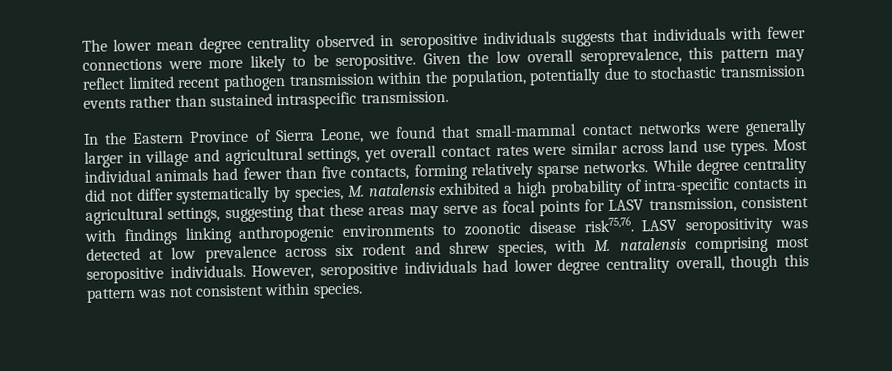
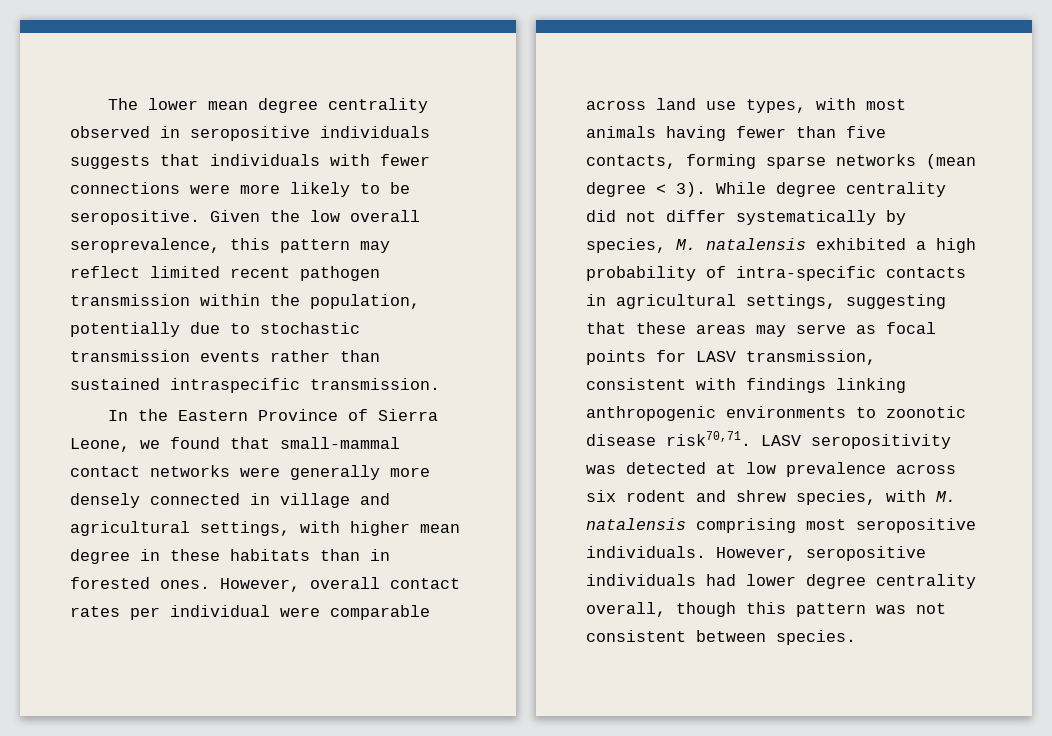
[84,151,124,168] larger -> [390,467,430,477] [70,493,240,508] more densely connected
[363,139,808,163] [84,167,239,183] yet overall contact rates were similar across land use types. Most individual animals had -> [300,521,460,536] [70,549,390,564] [70,577,460,592] [70,605,430,620] [586,98,906,113] [586,126,726,141] with higher mean degree in these habitats than in forested ones. However, overall contact rates per individual were comparable across land use types, with most animals having
[470,160,649,180] relatively sparse networks. -> [766,154,976,169] [586,182,706,197] sparse networks (mean degree < 3).
[583,216,634,233] risk75,76. -> [666,431,751,446] risk70,71.
[264,282,311,296] within -> [696,630,766,642] between

